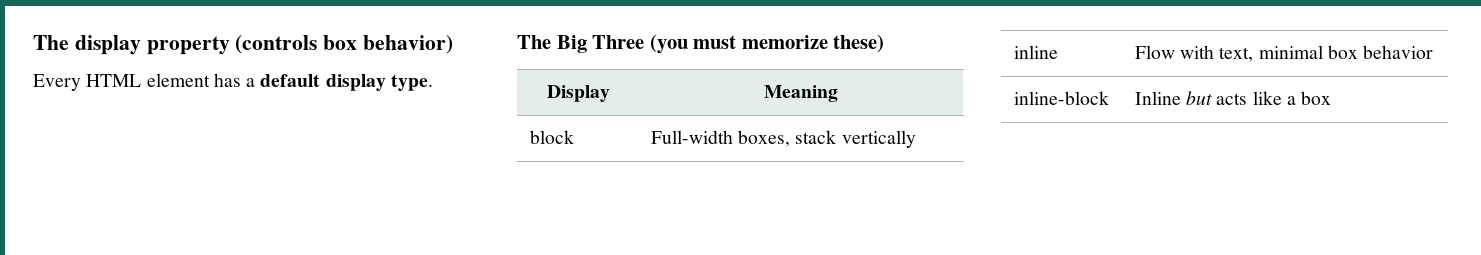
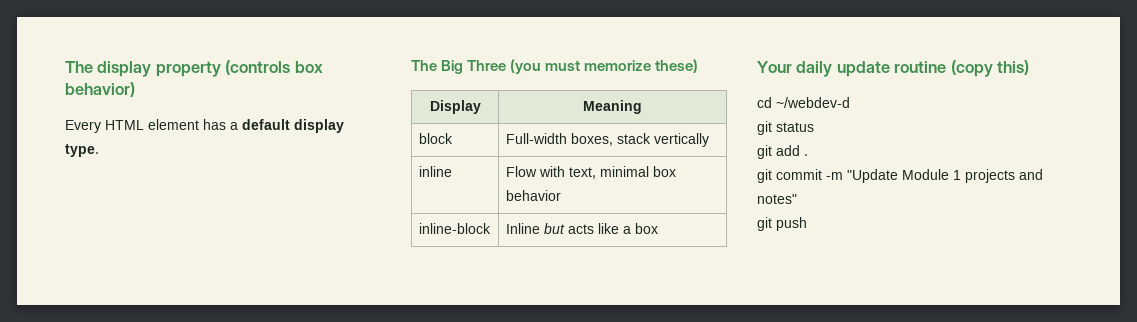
(1332, 98) none -> [757,60,1030,77] [757,97,850,108] [757,121,814,135] [757,145,808,159] [757,169,1043,183] [757,194,797,204] [757,217,807,231] // Your daily update routine (copy this) // cd ~/webdev-d // git status // git add . // git commit -m "Update Module 1 projects and notes" // git push

